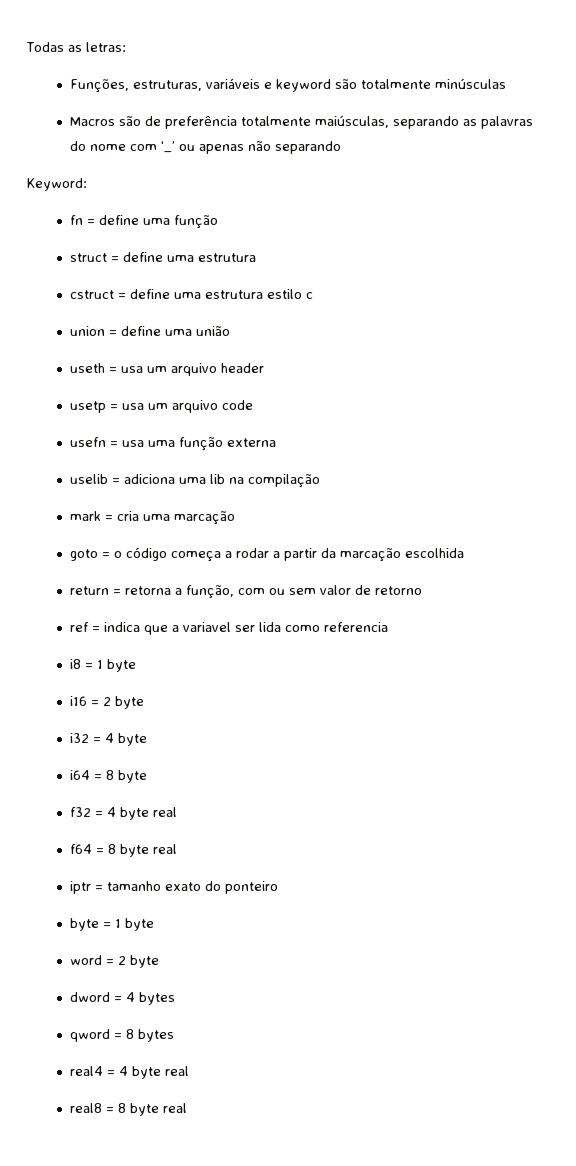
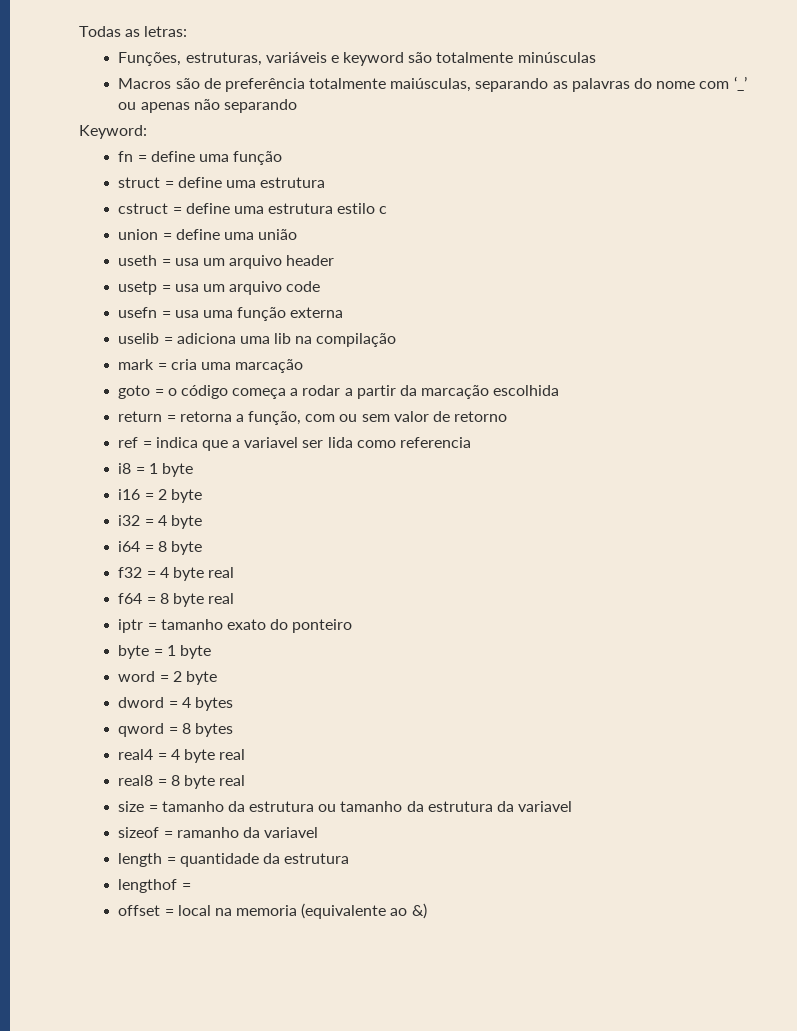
(188, 1108) none -> [118,801,573,812] [118,827,319,838] [118,853,350,867] [118,879,191,893] [118,903,427,919] // size = tamanho da estrutura ou tamanho da estrutura da variavel // sizeof = ramanho da variavel // length = quantidade da estrutura // lengthof = // offset = local na memoria (equivalente ao &)

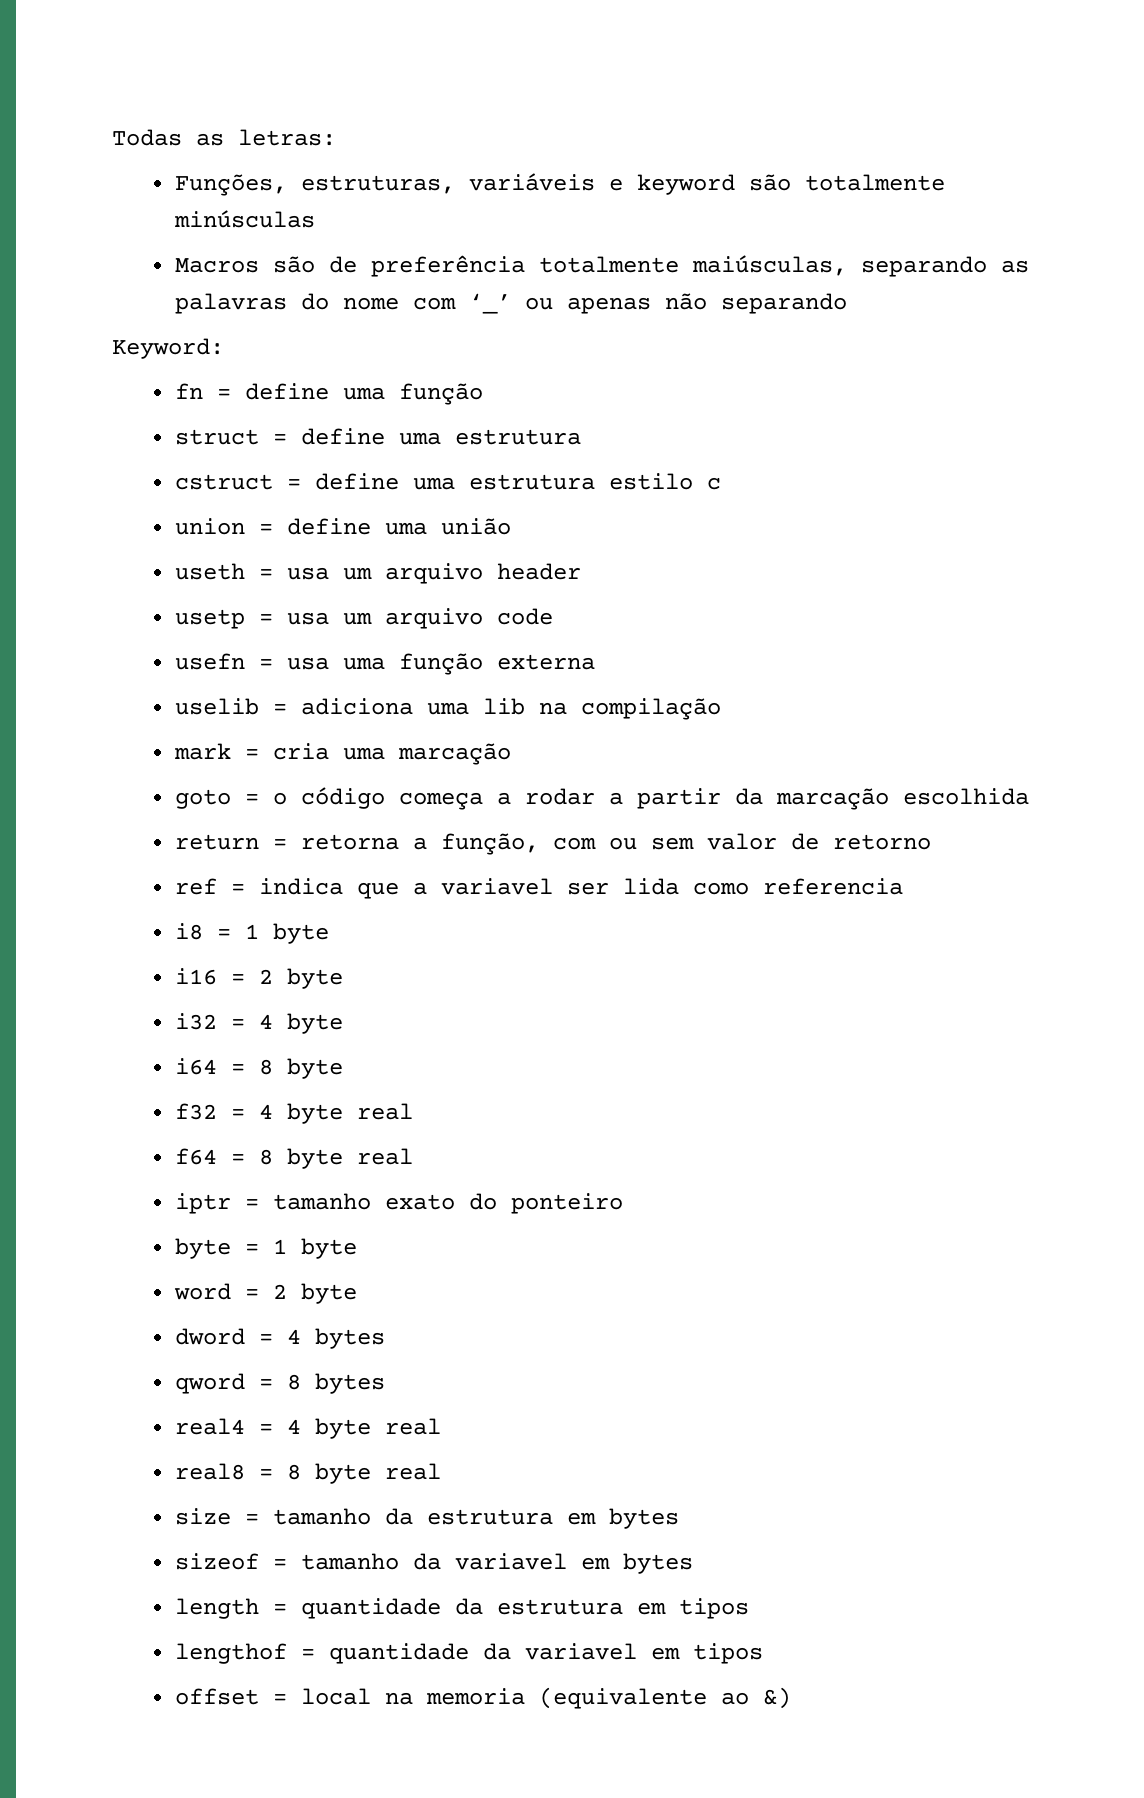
[318,801,573,812] ou tamanho da estrutura da variavel -> [567,1508,680,1529] em bytes
[176,827,319,838] ramanho da variavel -> [301,1553,694,1574] tamanho da variavel em bytes
(350, 858) none -> [637,1598,750,1619] em tipos
(191, 886) none -> [329,1643,764,1664] quantidade da variavel em tipos

